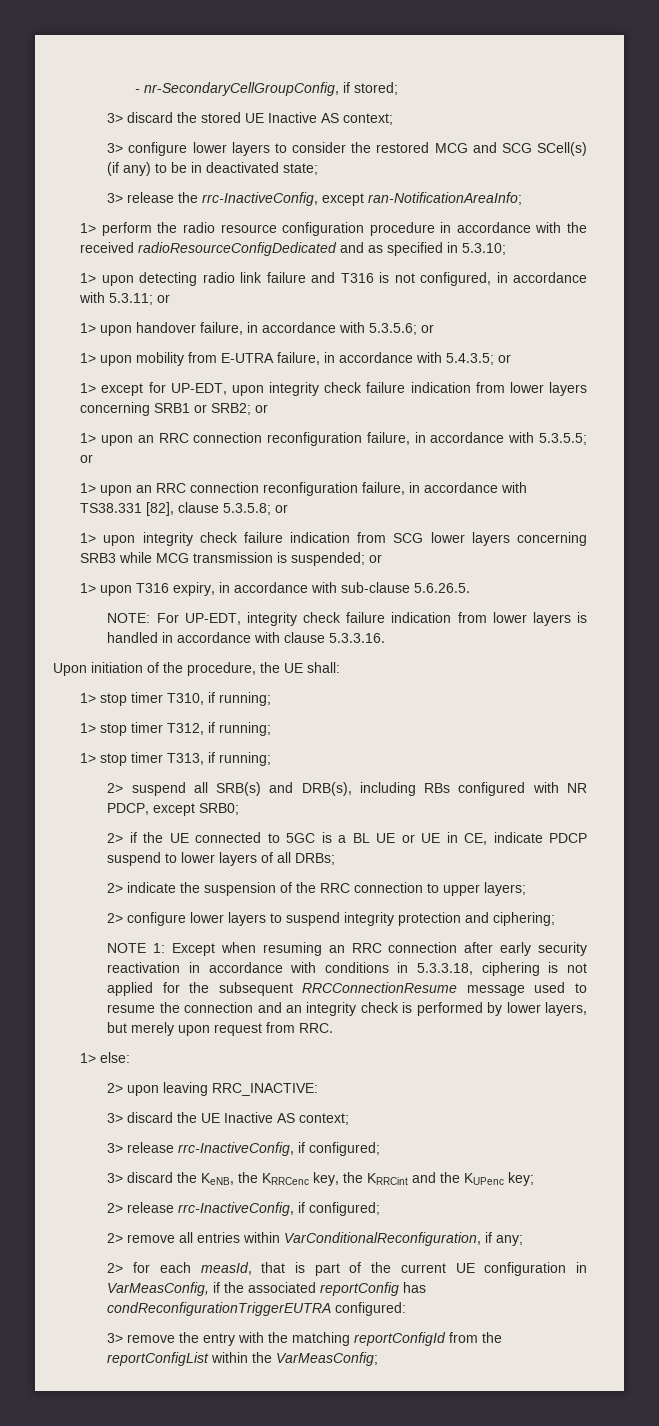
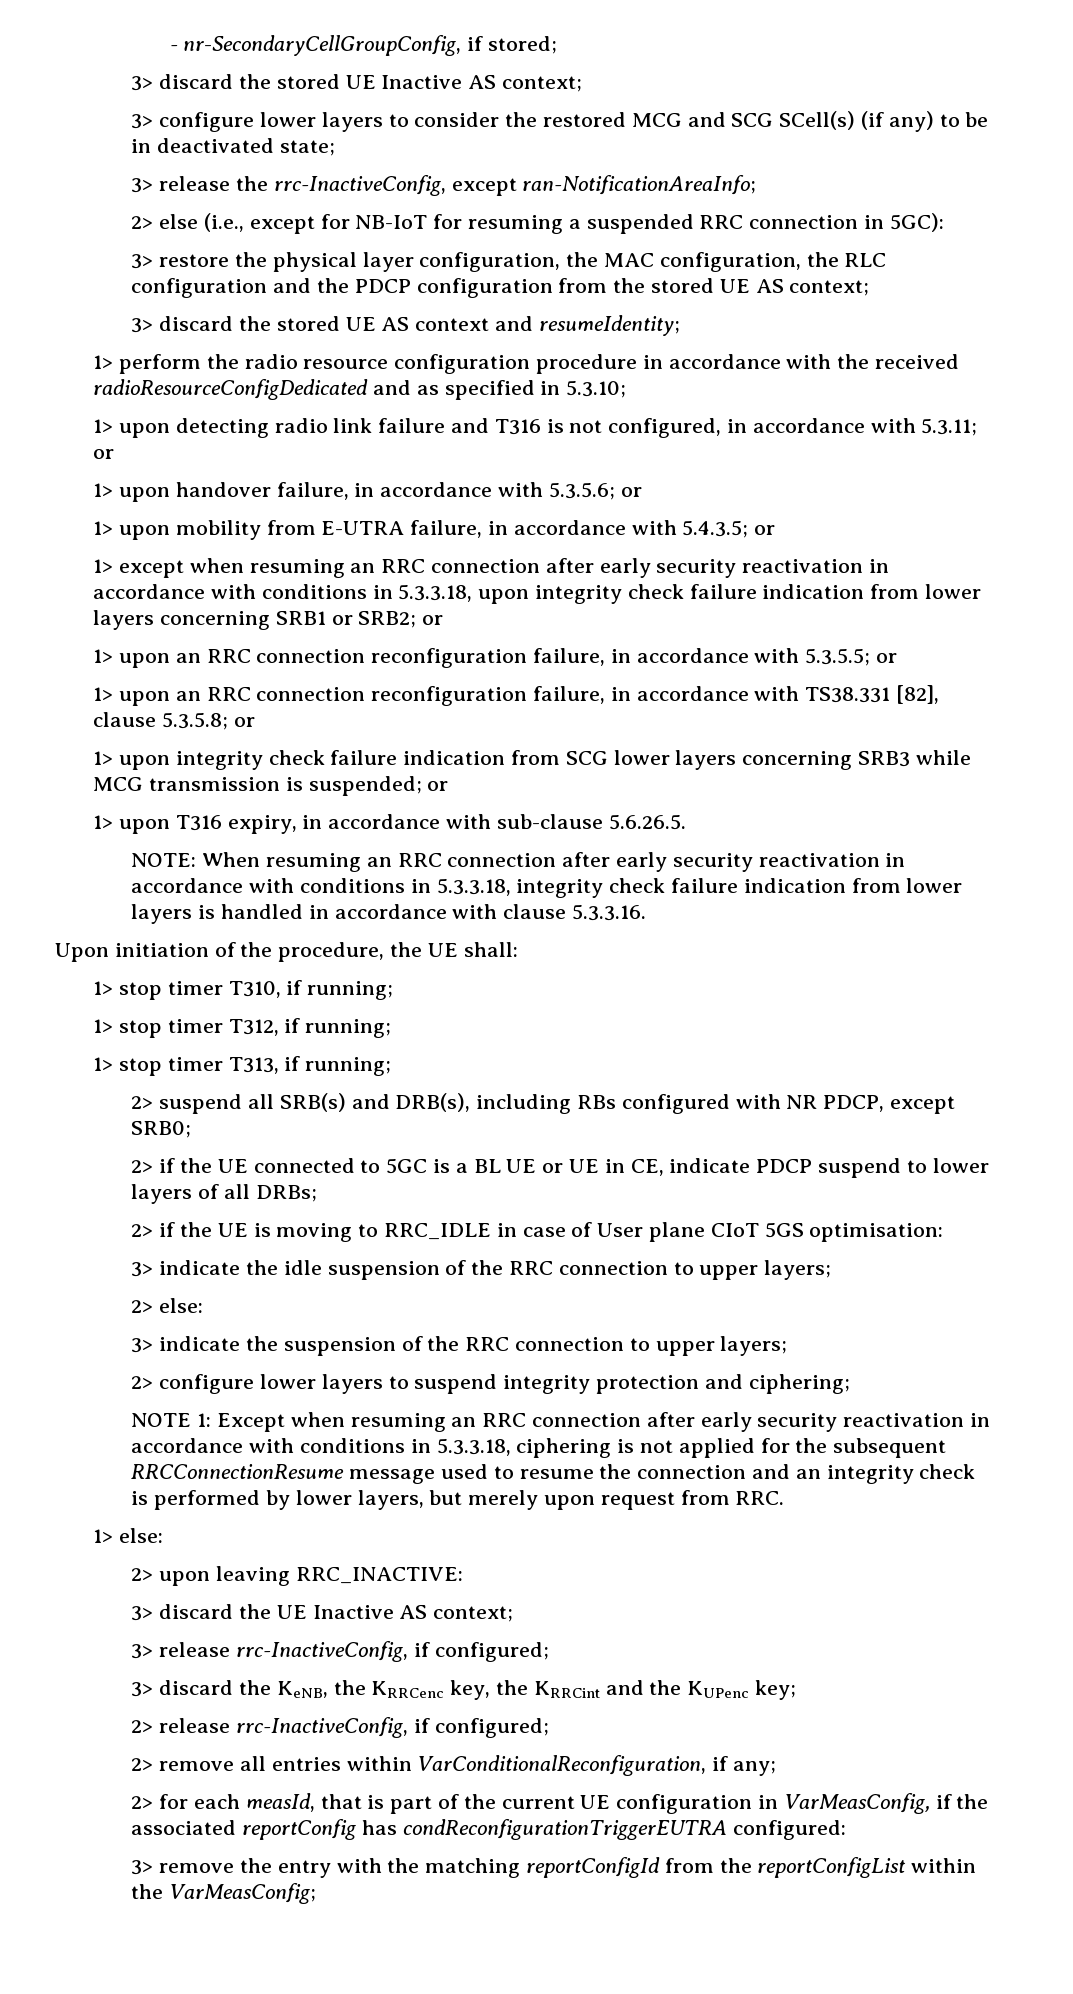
(523, 198) none -> [131,213,944,234] [131,252,887,272] [131,278,870,298] [131,315,680,336] // 2> else (i.e., except for NB-IoT for resuming a suspended RRC connection in 5GC): // 3> restore the physical layer configuration, the MAC configuration, the RLC configuration and the PDCP configuration from the stored UE AS context; // 3> discard the stored UE AS context and resumeIdentity;
[148,382,227,395] for UP-EDT, -> [189,558,890,578] [93,584,473,602] when resuming an RRC connection after early security reactivation in accordance with conditions in 5.3.3.18,
[156,613,241,625] For UP-EDT, -> [202,852,906,872] [131,878,511,896] When resuming an RRC connection after early security reactivation in accordance with conditions in 5.3.3.18,
(124, 888) none -> [159,1222,944,1242] [131,1260,832,1280] [131,1298,204,1313] [131,1338,154,1353] if the UE is moving to RRC_IDLE in case of User plane CIoT 5GS optimisation: // 3> indicate the idle suspension of the RRC connection to upper layers; // 2> else: // 3>

